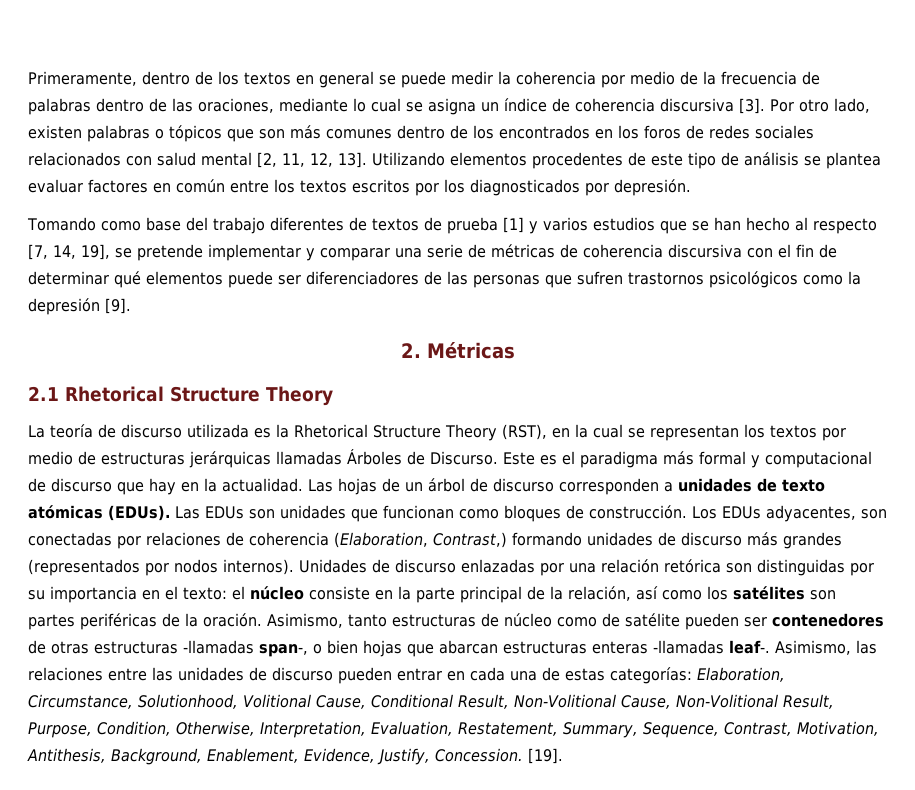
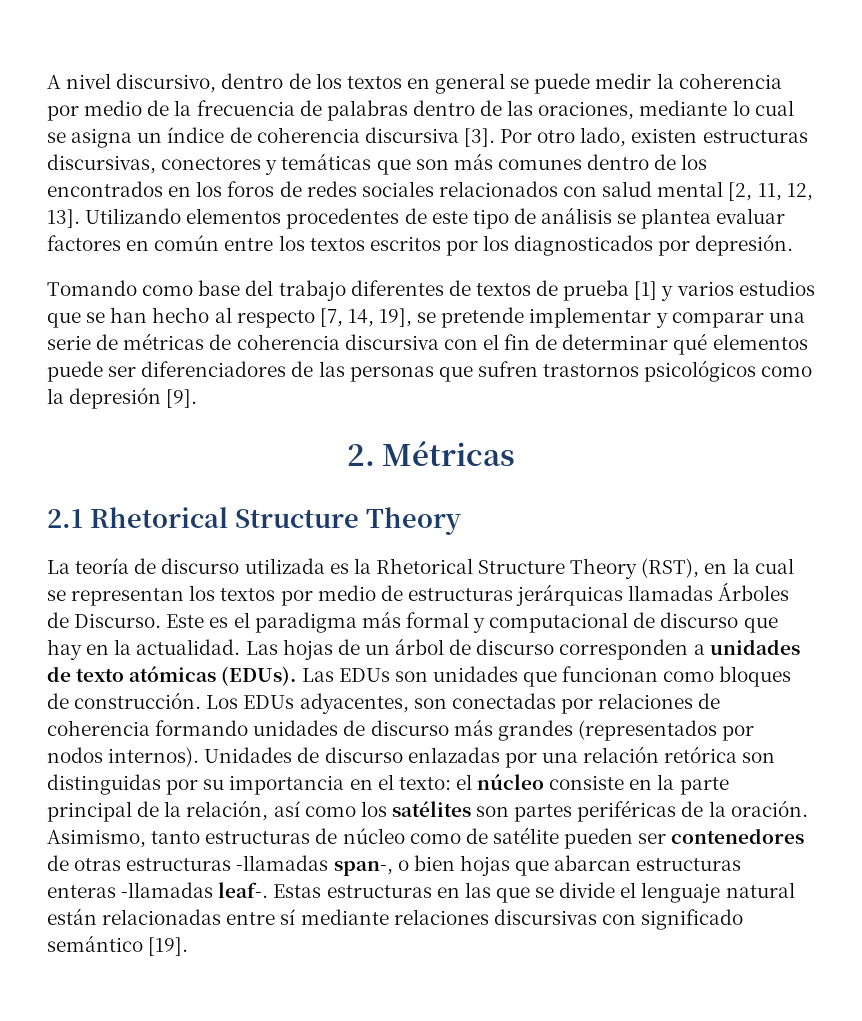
[28,71,137,86] Primeramente, -> [47,73,217,93] A nivel discursivo,
[87,125,222,142] palabras o tópicos -> [702,130,808,143] [47,153,372,175] estructuras discursivas, conectores y temáticas
[334,532,507,548] (Elaboration, Contrast,) -> (150, 728) none
[775,640,877,655] [28,667,785,684] [28,694,834,709] [28,721,879,738] [27,748,523,765] Asimismo, las relaciones entre las unidades de discurso pueden entrar en cada una de estas categorías: Elaboration, Circumstance, Solutionhood, Volitional Cause, Conditional Result, Non-Volitional Cause, Non-Volitional Result, Purpose, Condition, Otherwise, Interpretation, Evaluation, Restatement, Summary, Sequence, Contrast, Motivation, Antithesis, Background, Enablement, Evidence, Justify, Concession. -> [273,882,795,903] [47,908,744,930] [47,935,143,952] Estas estructuras en las que se divide el lenguaje natural están relacionadas entre sí mediante relaciones discursivas con significado semántico

